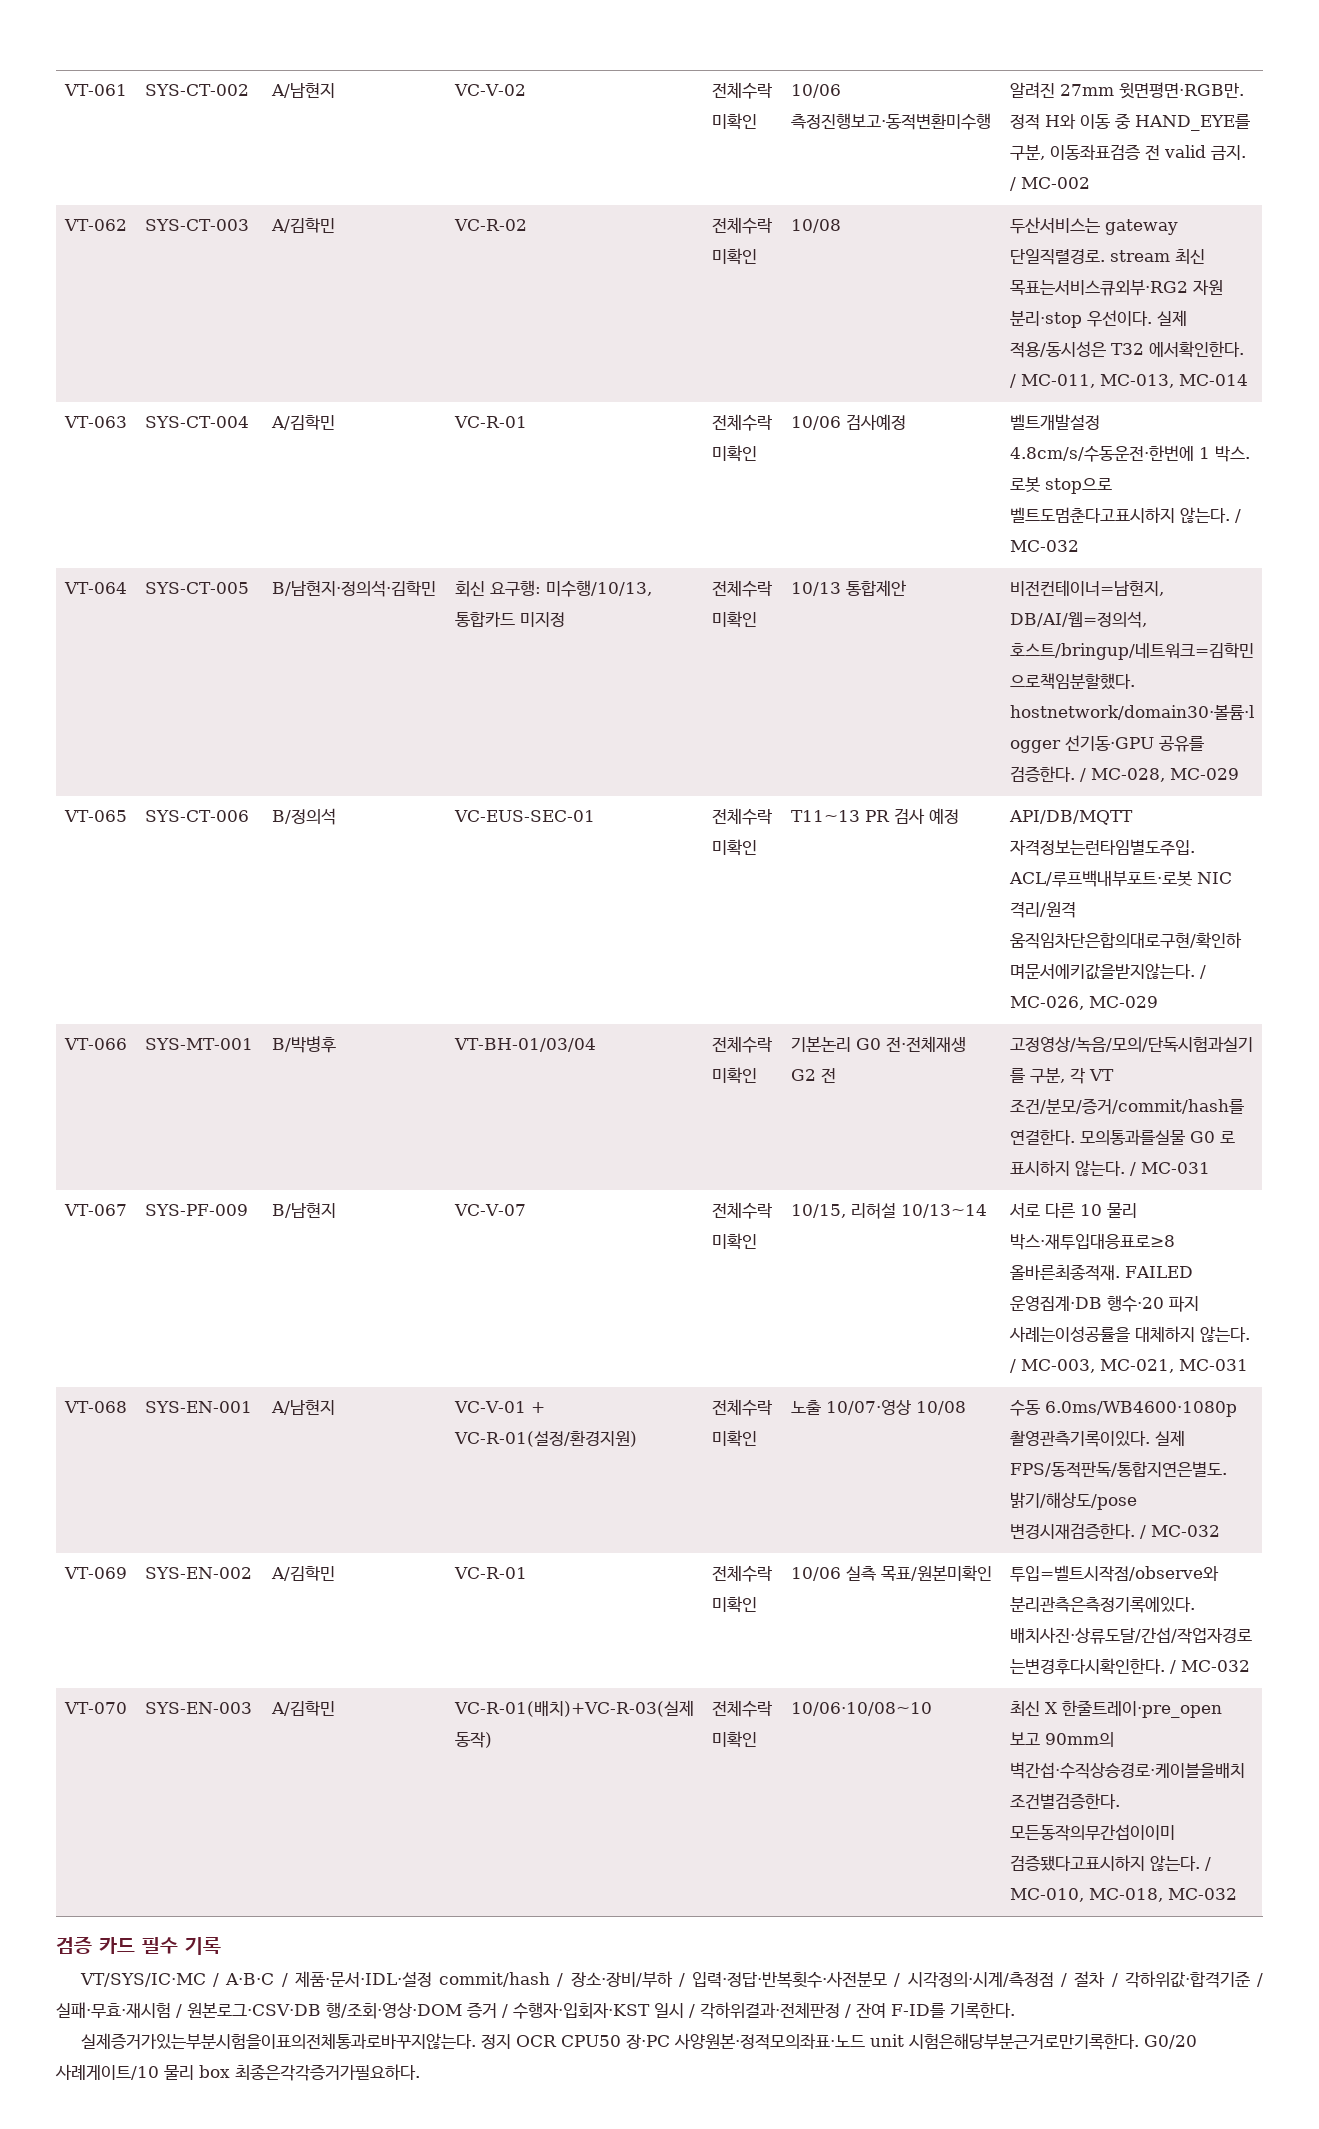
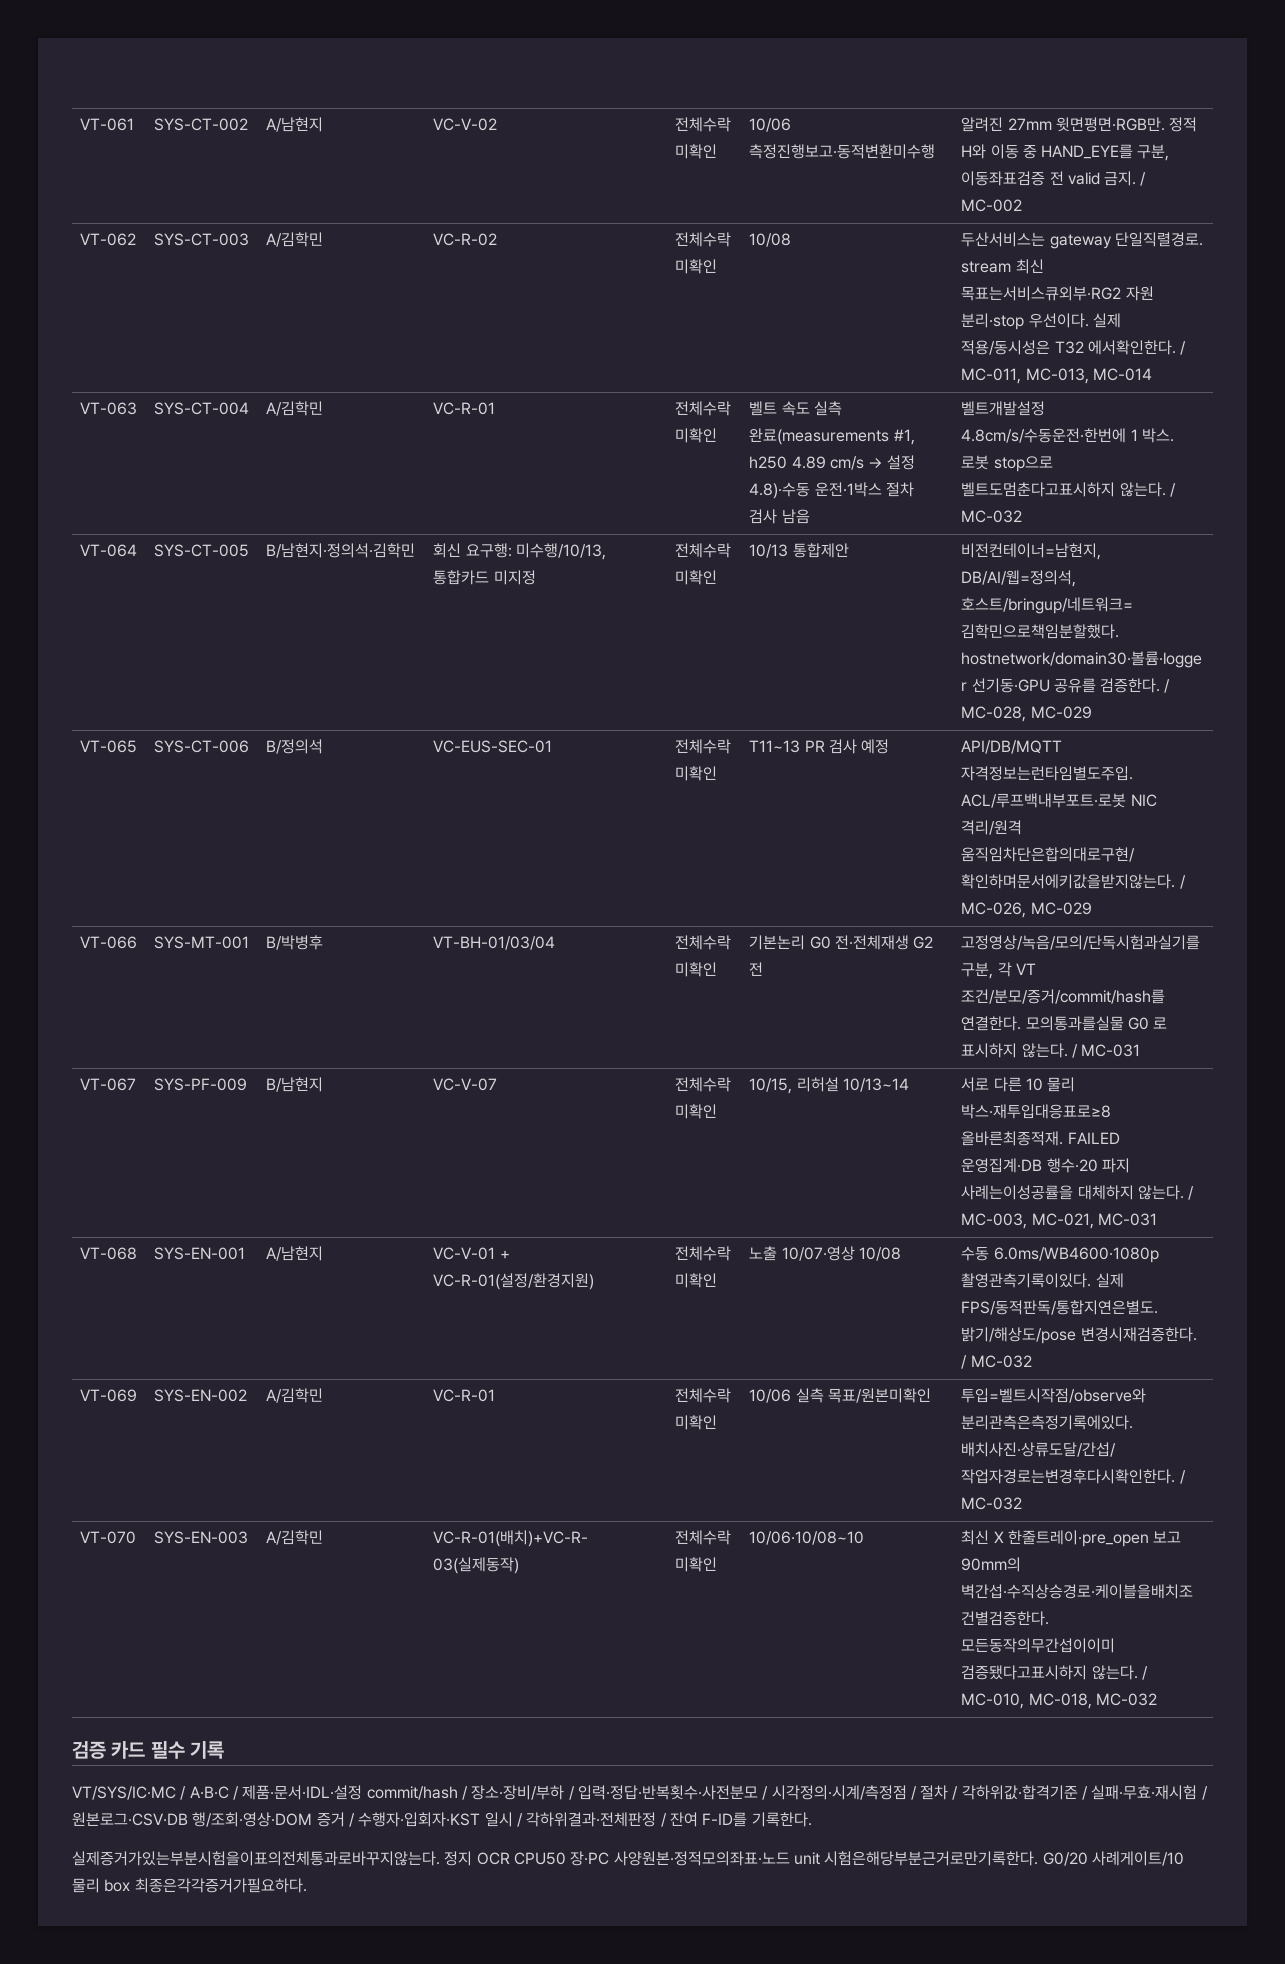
[790,414,906,430] 10/06 검사예정 -> [749,401,842,416] [749,428,915,445] [749,455,916,470] [749,482,914,499] [749,509,810,524] 벨트 속도 실측 완료(measurements #1, h250 4.89 cm/s → 설정 4.8)·수동 운전·1박스 절차 검사 남음

